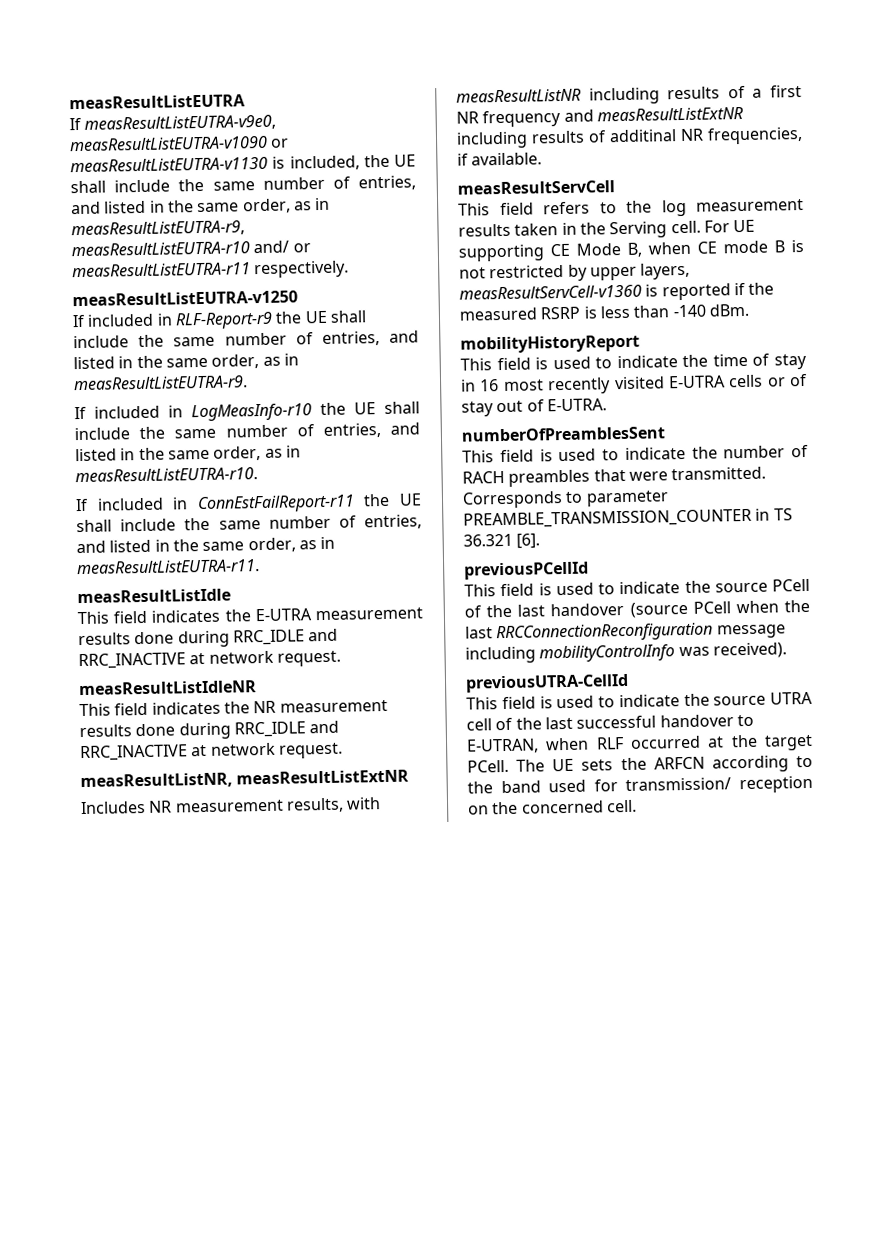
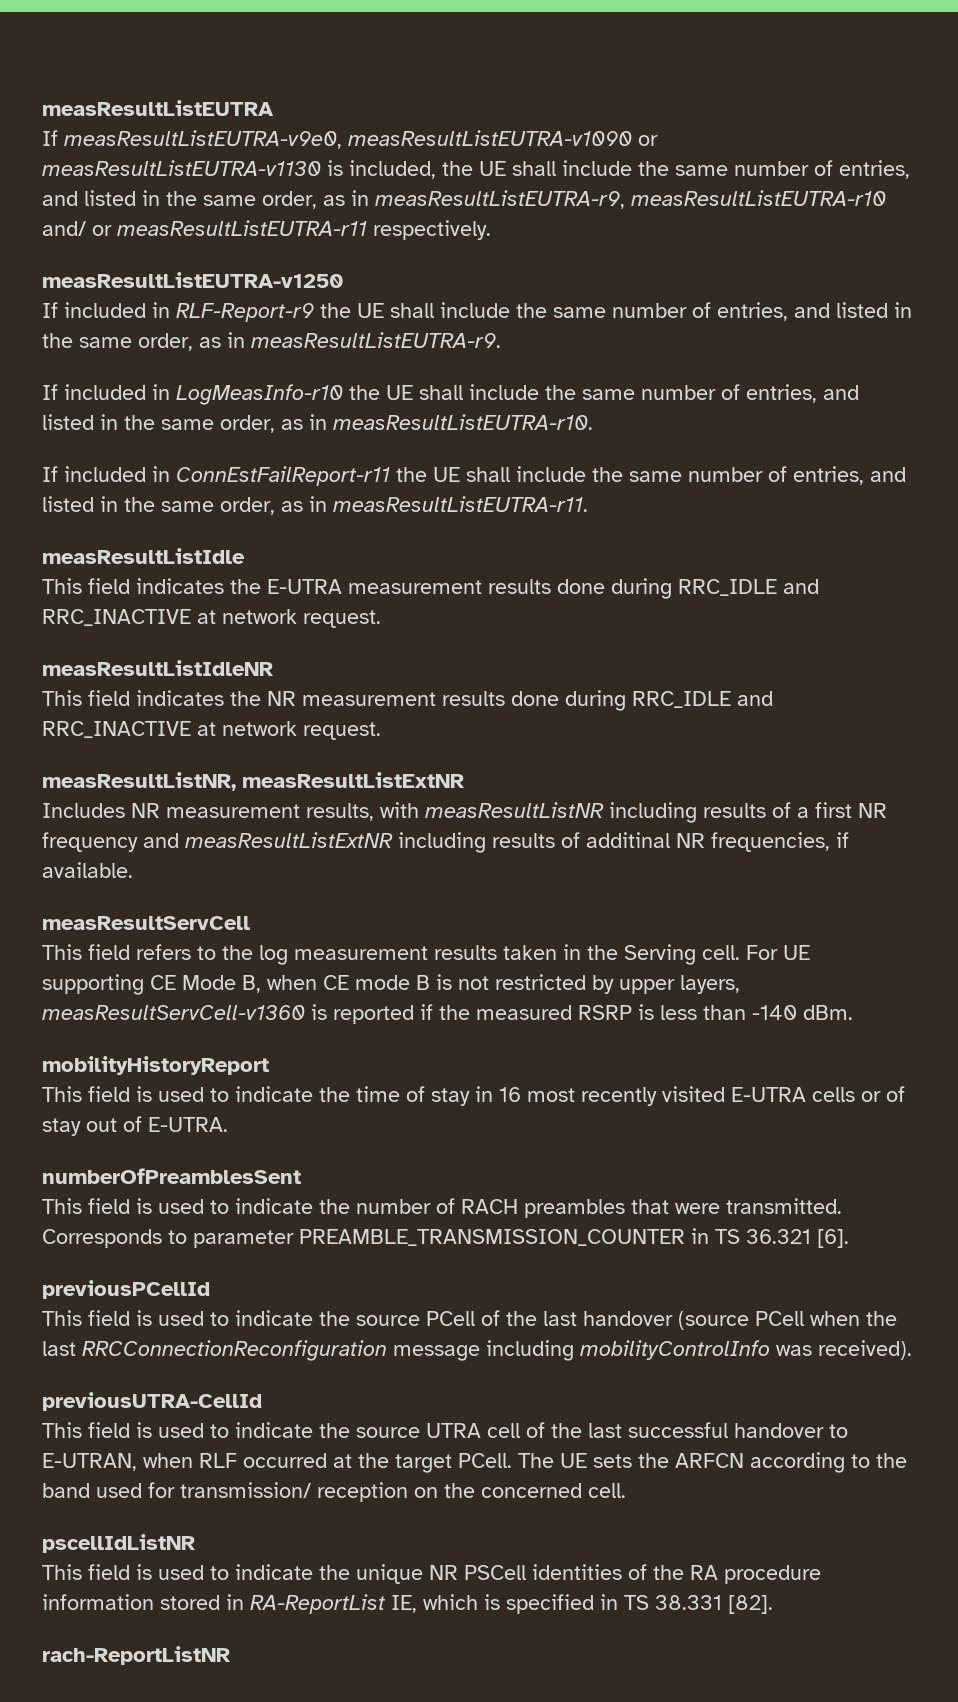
(637, 806) none -> [42,1534,196,1553] [42,1564,821,1584] [42,1594,773,1614] [42,1646,231,1665] // pscellIdListNR // This field is used to indicate the unique NR PSCell identities of the RA procedure information stored in RA-ReportList IE, which is specified in TS 38.331 [82]. // rach-ReportListNR

